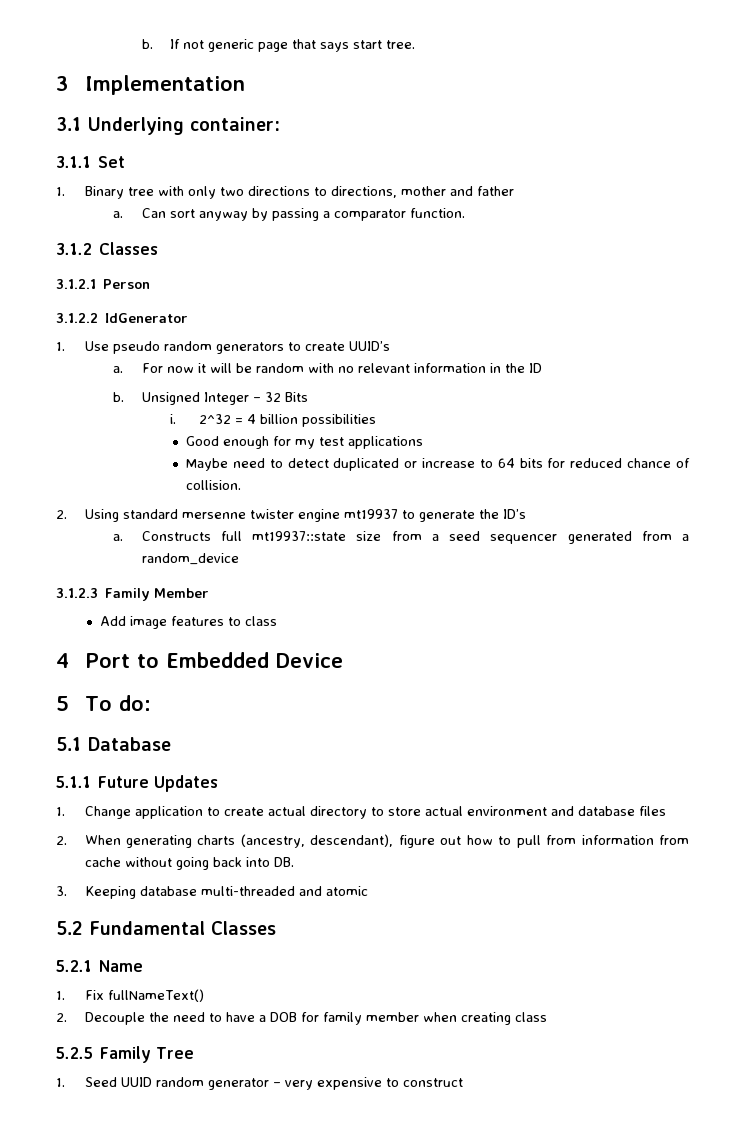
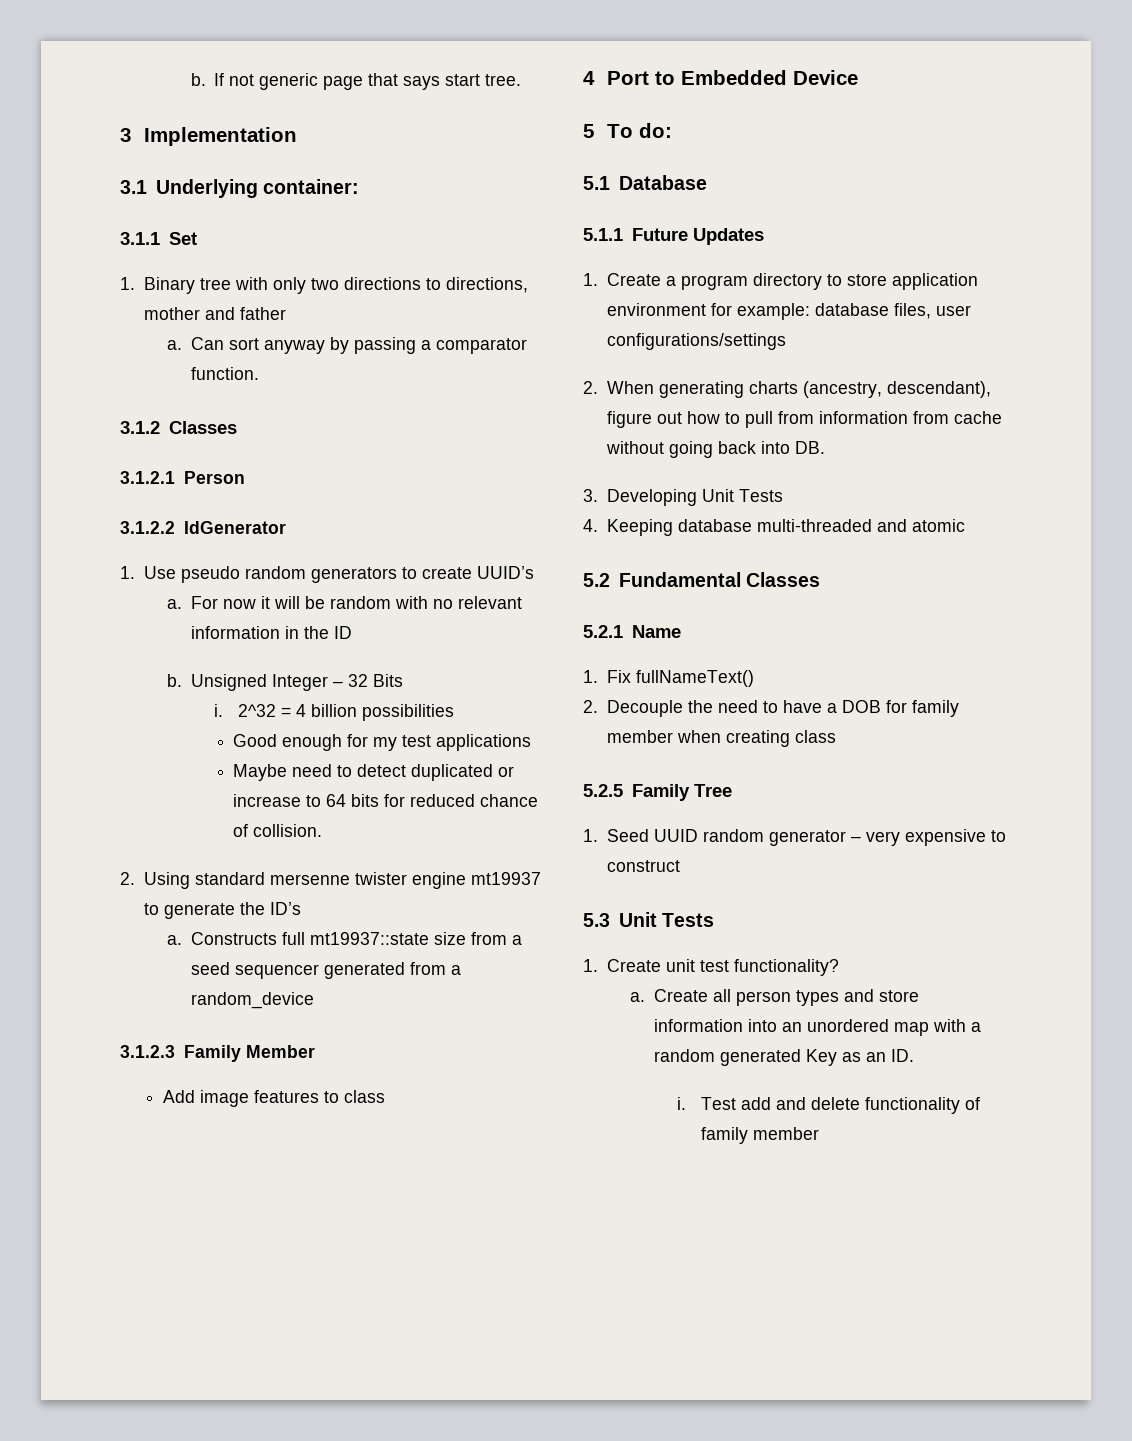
[84,806,666,819] Change application to create actual directory to store actual environment and database files -> [606,273,978,290] [606,303,971,320] [606,333,786,350] Create a program directory to store application environment for example: database files, user configurations/settings
(67, 891) none -> [606,489,783,506] [583,519,598,532] Developing Unit Tests // 4.
(463, 1082) none -> [583,912,715,927] [583,959,839,976] [630,989,919,1006] [653,1019,981,1036] [653,1049,914,1066] [677,1097,980,1114] [700,1127,819,1144] // 5.3 Unit Tests // 1. Create unit test functionality? // a. Create all person types and store information into an unordered map with a random generated Key as an ID. // i. Test add and delete functionality of family member

